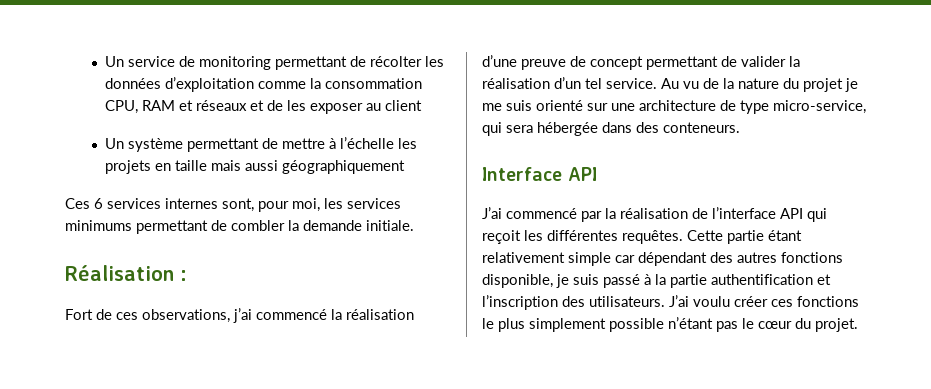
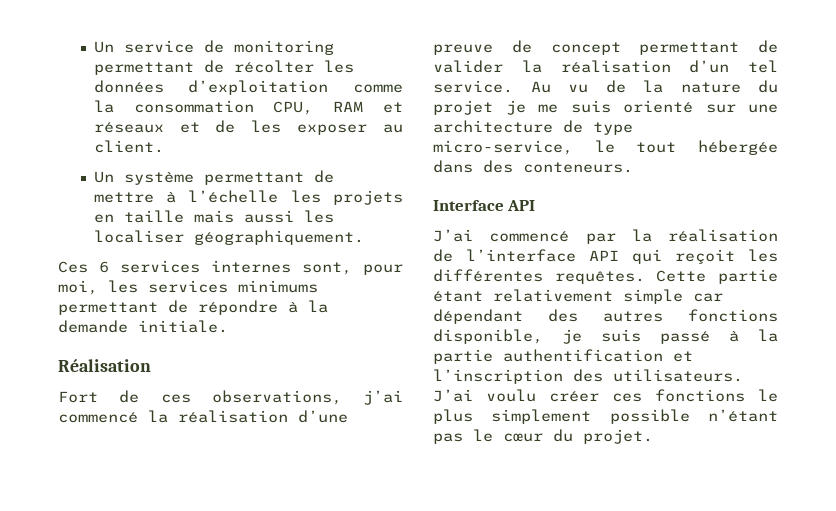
[384,100,422,111] client -> [93,140,164,153] client.
[281,160,405,174] géographiquement -> [303,210,334,223] [93,230,364,245] les localiser géographiquement.
[231,220,285,231] combler -> [198,300,298,315] répondre à
[180,270,187,281] : -> (151, 365) none
[482,122,533,136] qui sera -> [594,140,677,153] le tout

